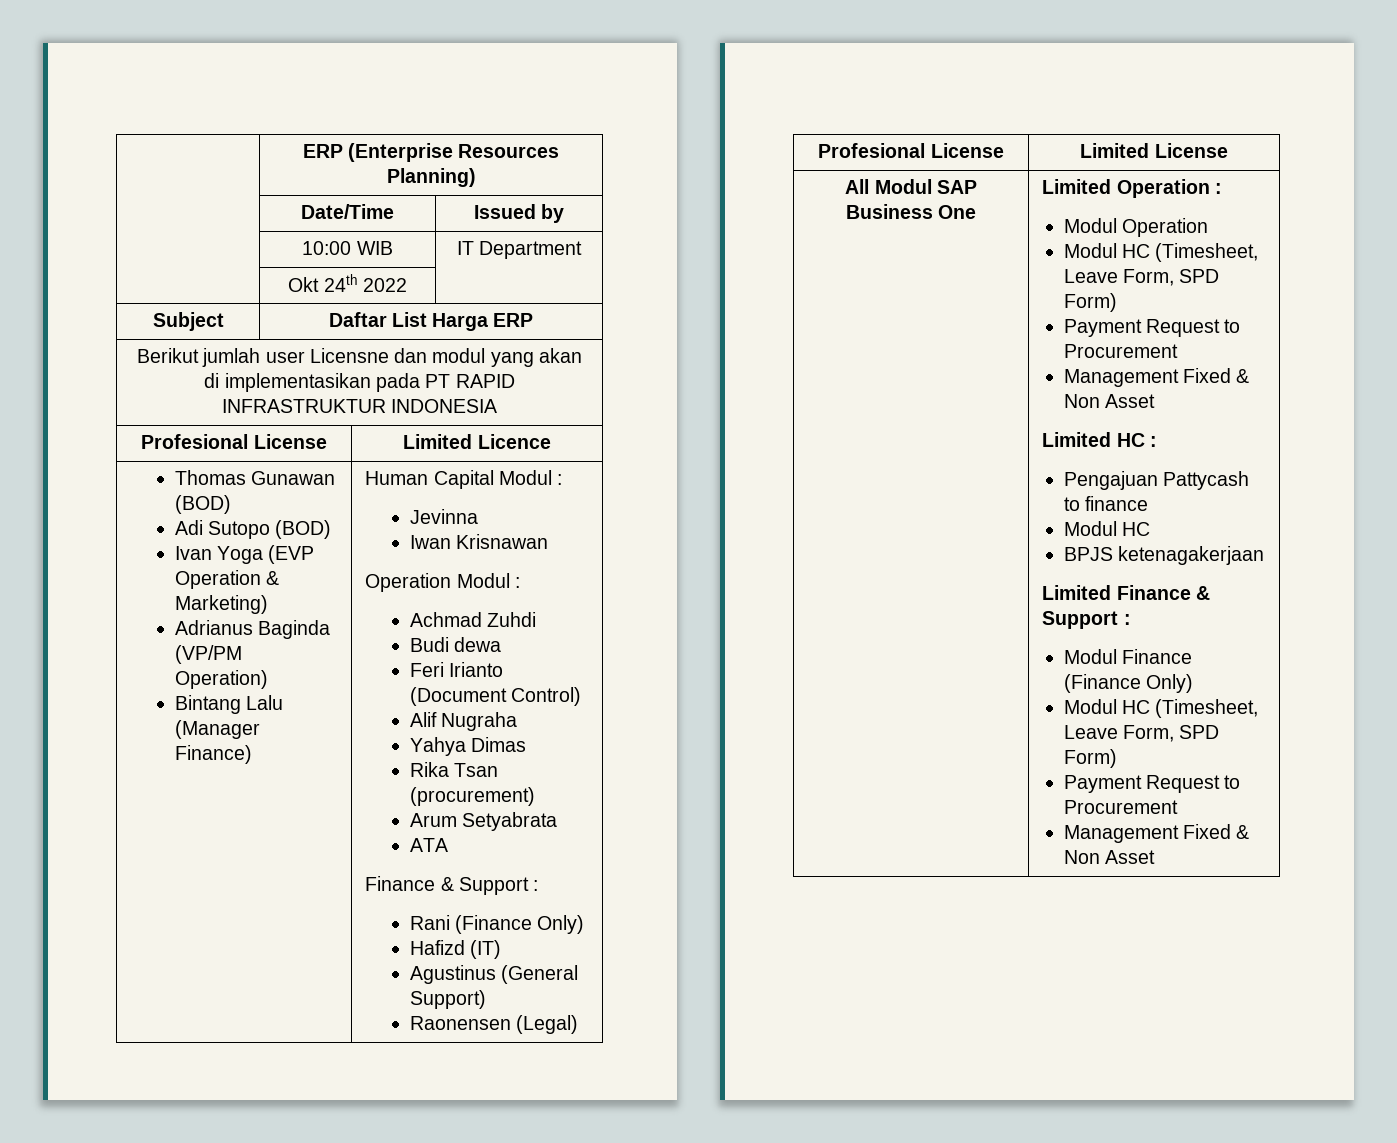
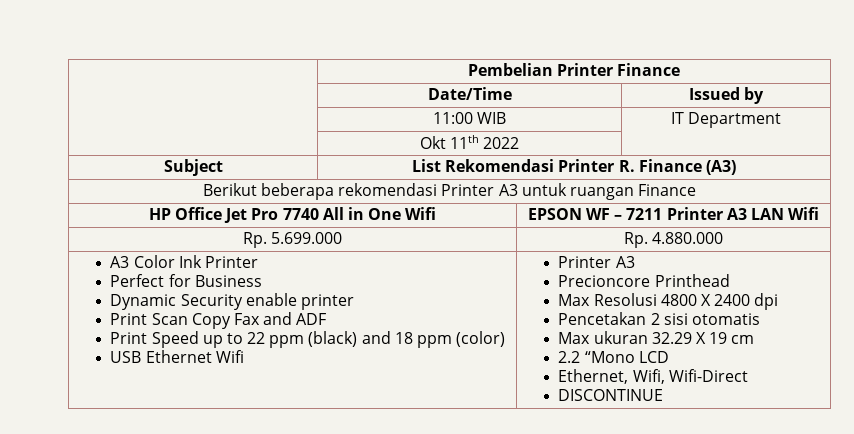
[302,143,560,162] [386,168,476,187] | ERP (Enterprise Resources Planning) -> [467,63,681,76] | Pembelian Printer Finance
[302,241,352,255] 10:00 -> [432,112,473,124] 11:00
[323,274,358,292] 24th -> [450,135,479,149] 11th
[328,312,534,331] [137,348,582,367] [204,373,515,392] [221,399,498,413] [141,434,327,449] [403,434,551,449] [174,470,335,485] [174,495,231,514] [174,520,332,539] [174,545,315,564] [174,570,279,589] [174,595,268,614] [174,620,330,639] [174,645,242,664] [174,670,268,689] [174,695,283,714] [174,720,260,739] [174,745,252,764] [365,470,563,489] [409,509,478,524] [409,534,548,549] [365,573,520,592] [409,612,536,627] [409,637,501,652] [409,662,503,677] [409,687,581,706] [409,712,517,731] [409,737,526,756] [409,762,498,777] [409,787,535,806] [409,812,557,831] [409,838,448,852] [365,876,539,895] [409,915,585,934] [409,940,501,959] [409,965,578,984] [409,990,486,1009] [409,1015,578,1034] [818,143,1004,158] [1080,143,1228,158] [845,179,977,194] [845,204,977,219] [1042,179,1222,198] [1063,218,1209,237] [1063,243,1259,262] [1063,269,1220,286] [1063,293,1117,312] [1063,319,1241,337] [1063,344,1178,358] [1063,368,1250,387] [1063,394,1156,408] [1042,432,1157,447] [1063,471,1250,490] [1063,496,1149,511] [1063,521,1151,536] [1063,546,1265,565] [1042,585,1210,600] [1042,611,1131,629] [1063,649,1193,664] [1063,674,1194,693] [1063,699,1259,718] [1063,725,1220,742] [1063,749,1117,768] [1063,775,1241,793] [1063,800,1178,814] [1063,824,1250,843] [1063,850,1156,864] Daftar List Harga ERP // Berikut jumlah user Licensne dan modul yang akan di implementasikan pada PT RAPID INFRASTRUKTUR INDONESIA // Profesional License | Limited Licence // Thomas Gunawan (BOD) // Adi Sutopo (BOD) // Ivan Yoga (EVP Operation & Marketing) // Adrianus Baginda (VP/PM Operation) // Bintang Lalu (Manager Finance) | Human Capital Modul : // Jevinna // Iwan Krisnawan // Operation Modul : // Achmad Zuhdi // Budi dewa // Feri Irianto (Document Control) // Alif Nugraha // Yahya Dimas // Rika Tsan (procurement) // Arum Setyabrata // ATA // Finance & Support : // Rani (Finance Only) // Hafizd (IT) // Agustinus (General Support) // Raonensen (Legal) // Profesional License | Limited License // All Modul SAP Business One | Limited Operation : // Modul Operation // Modul HC (Timesheet, Leave Form, SPD Form) // Payment Request to Procurement // Management Fixed & Non Asset // Limited HC : // Pengajuan Pattycash to finance // Modul HC // BPJS ketenagakerjaan // Limited Finance & Support : // Modul Finance (Finance Only) // Modul HC (Timesheet, Leave Form, SPD Form) // Payment Request to Procurement // Management Fixed & Non Asset -> [412,159,736,175] [202,183,697,200] [148,207,437,223] [527,207,820,220] [242,232,343,248] [623,232,724,248] [110,255,258,268] [110,274,262,287] [110,293,354,310] [110,312,327,329] [110,331,506,348] [110,350,244,363] [558,256,635,268] [558,274,730,287] [558,293,779,310] [558,312,760,325] [558,331,755,344] [558,351,669,363] [558,369,748,384] [558,389,664,401] List Rekomendasi Printer R. Finance (A3) // Berikut beberapa rekomendasi Printer A3 untuk ruangan Finance // HP Office Jet Pro 7740 All in One Wifi | EPSON WF – 7211 Printer A3 LAN Wifi // Rp. 5.699.000 | Rp. 4.880.000 // A3 Color Ink Printer // Perfect for Business // Dynamic Security enable printer // Print Scan Copy Fax and ADF // Print Speed up to 22 ppm (black) and 18 ppm (color) // USB Ethernet Wifi | Printer A3 // Precioncore Printhead // Max Resolusi 4800 X 2400 dpi // Pencetakan 2 sisi otomatis // Max ukuran 32.29 X 19 cm // 2.2 “Mono LCD // Ethernet, Wifi, Wifi-Direct // DISCONTINUE

